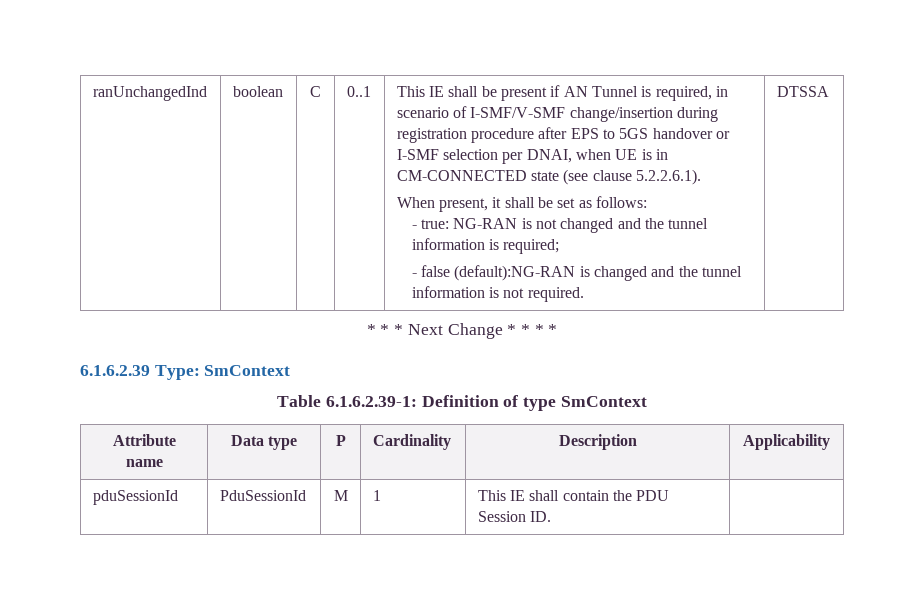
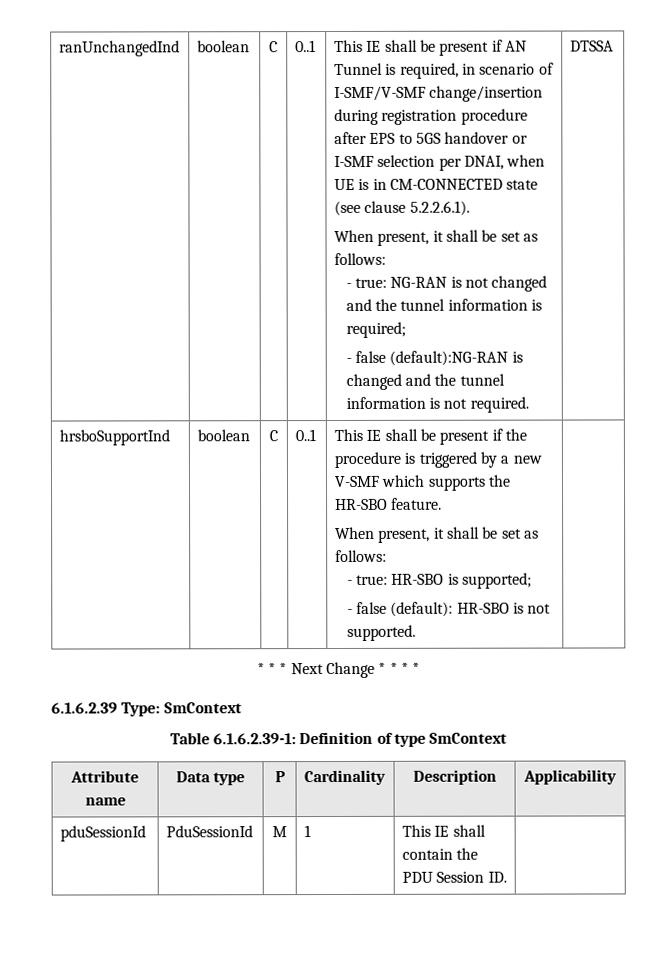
(829, 91) none -> [58,429,170,446] [196,429,250,442] [269,430,278,442] [294,429,316,442] [333,428,527,445] [333,451,542,468] [333,474,511,491] [334,497,443,510] [334,526,539,543] [334,549,387,562] [346,572,533,589] [346,601,552,617] [346,624,416,641] // hrsboSupportInd | boolean | C | 0..1 | This IE shall be present if the procedure is triggered by a new V-SMF which supports the HR-SBO feature. // When present, it shall be set as follows: // - true: HR-SBO is supported; // - false (default): HR-SBO is not supported. |

